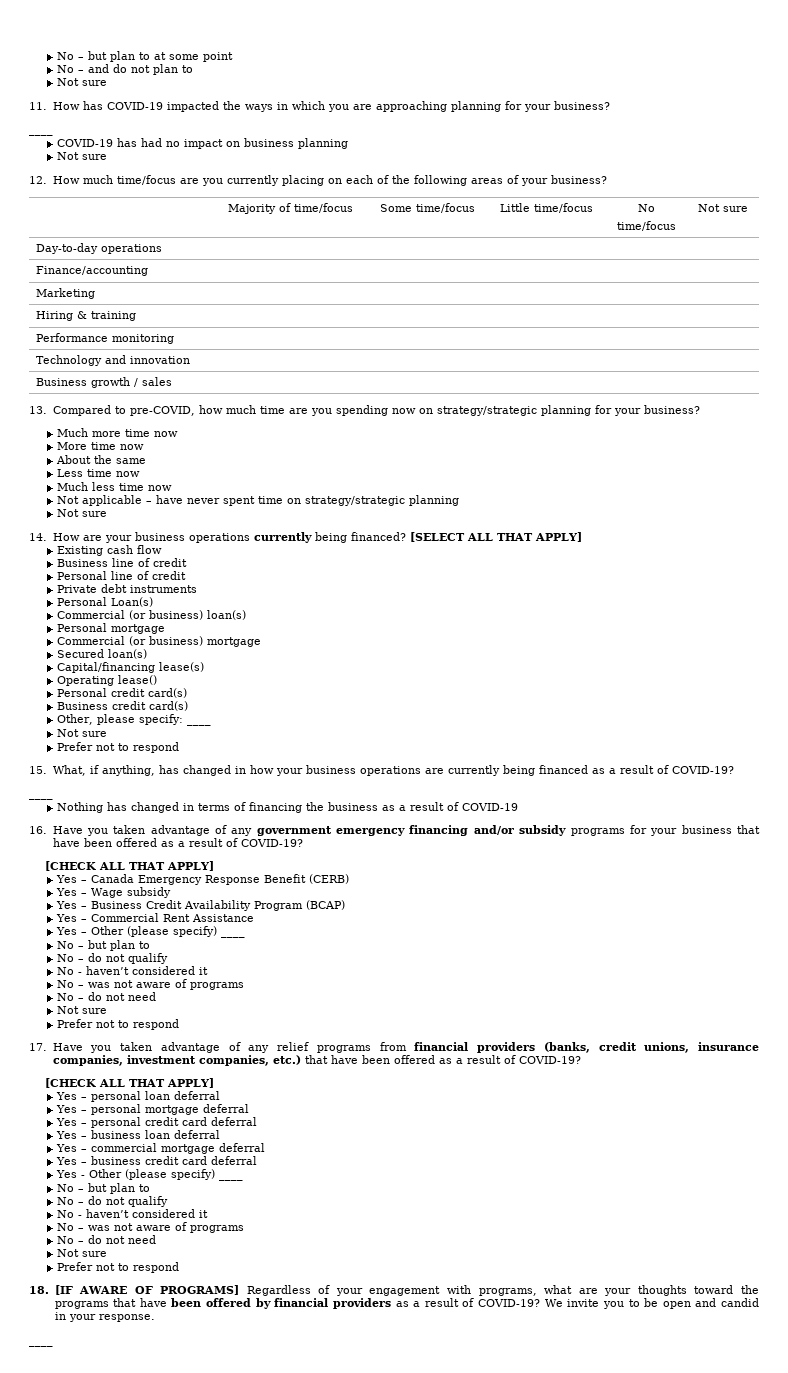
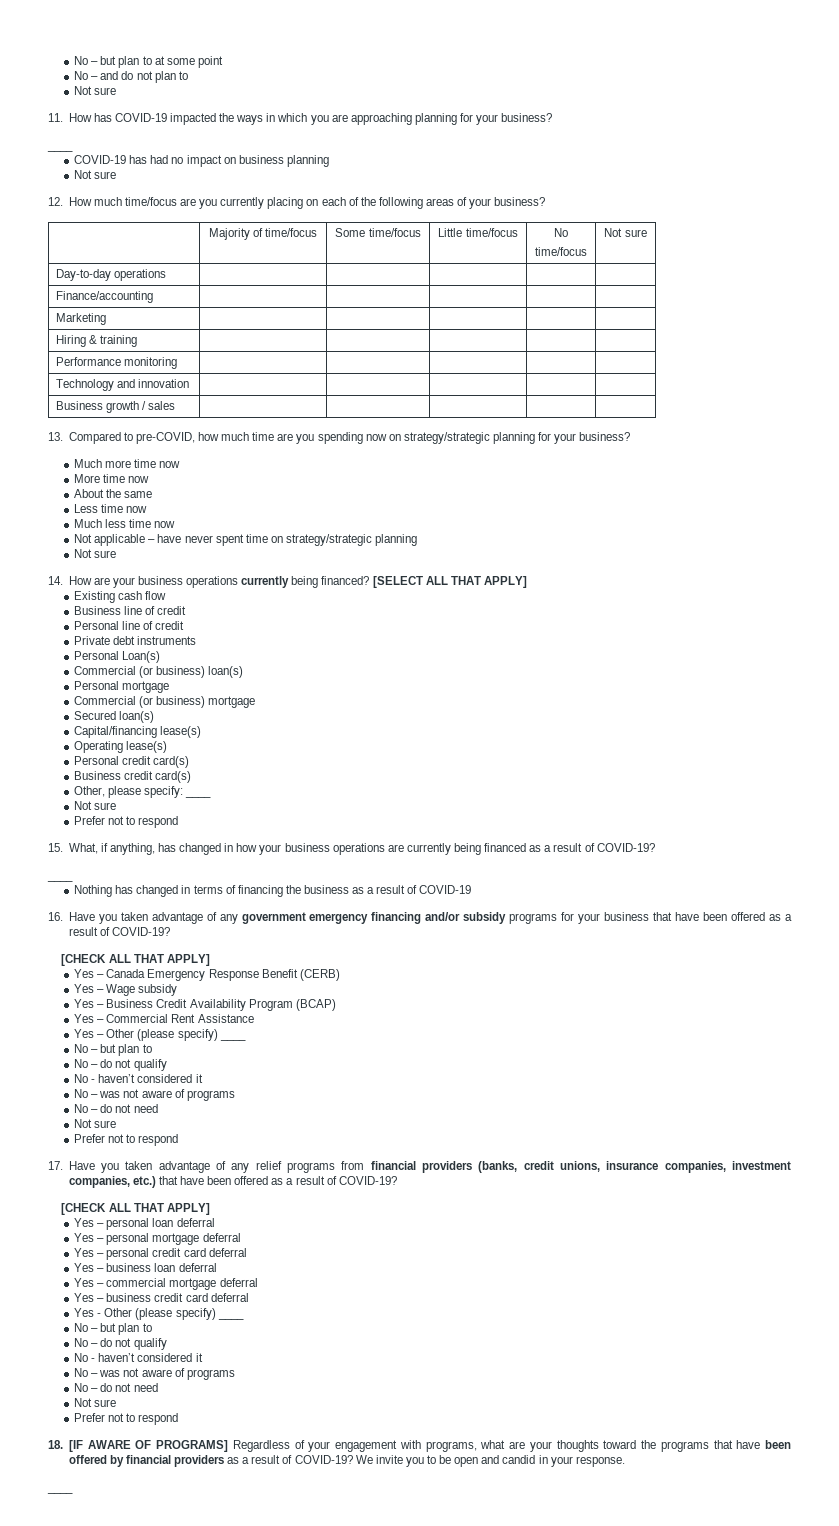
[117,675,157,685] lease() -> [126,741,168,753] lease(s)

